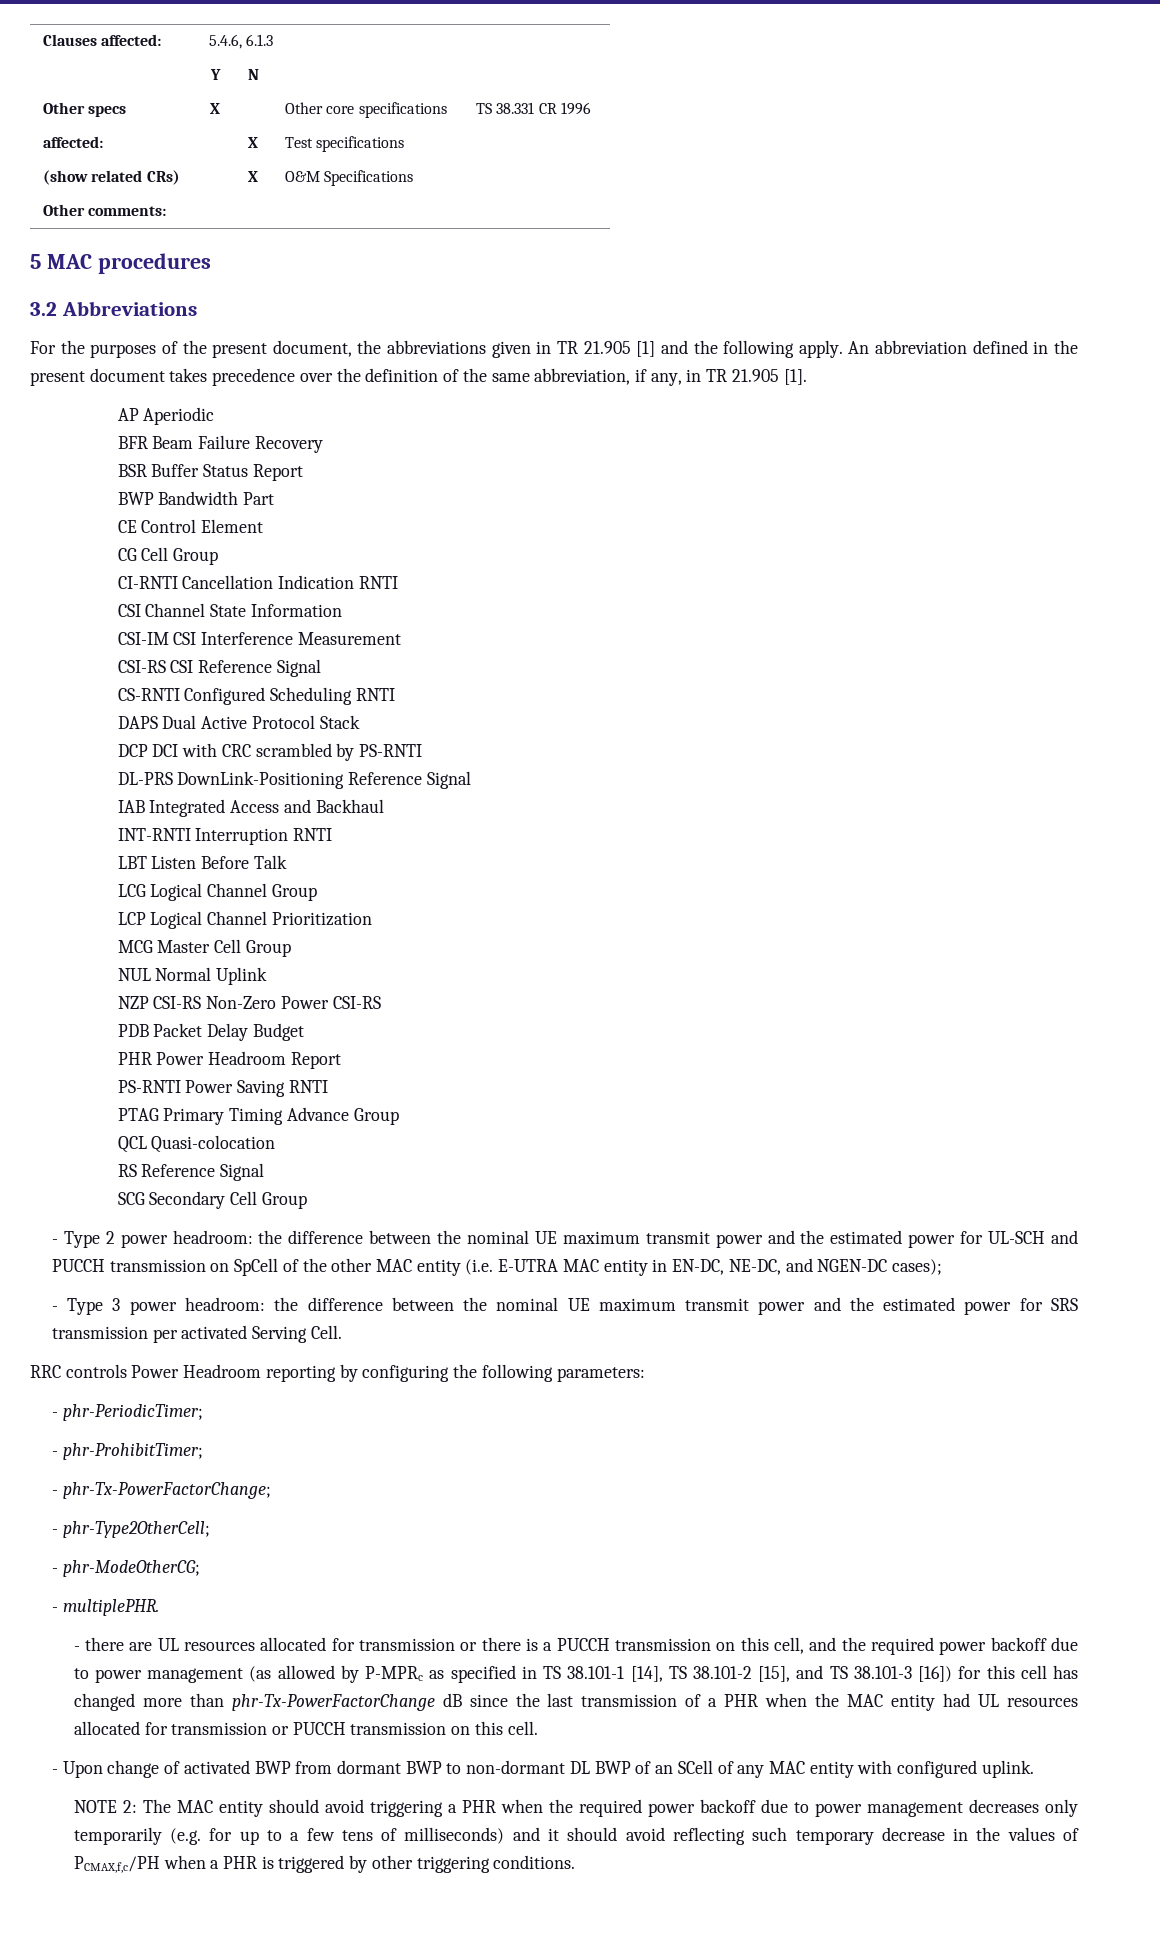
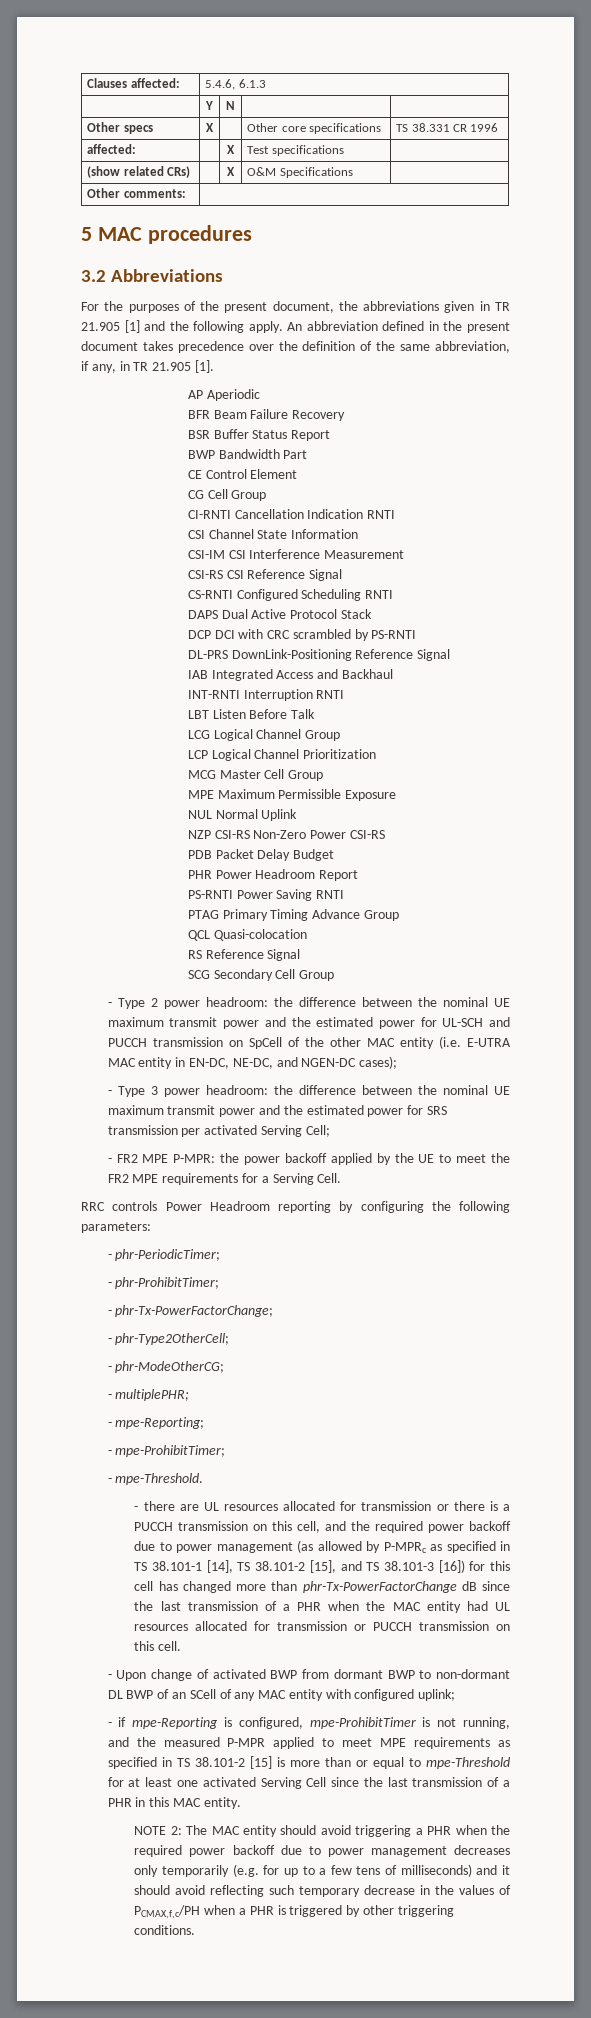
(291, 948) none -> [187,789,397,801] // MPE Maximum Permissible Exposure
(308, 1334) none -> [305,1125,330,1137] [107,1153,510,1165] [107,1173,314,1185] Cell; // - FR2 MPE P-MPR: the power backoff applied by the UE to meet the FR2 MPE requirements for a Serving
[62,1599,159,1616] multiplePHR. -> [115,1389,190,1401] [107,1417,205,1429] [107,1445,226,1457] [107,1473,204,1485] multiplePHR; // - mpe-Reporting; // - mpe-ProhibitTimer; // - mpe-Threshold.
[981,1760,1034,1778] uplink. -> [418,1689,456,1701] [107,1717,510,1729] [107,1737,510,1749] [107,1756,510,1769] [107,1777,510,1789] [107,1797,241,1809] uplink; // - if mpe-Reporting is configured, mpe-ProhibitTimer is not running, and the measured P-MPR applied to meet MPE requirements as specified in TS 38.101-2 [15] is more than or equal to mpe-Threshold for at least one activated Serving Cell since the last transmission of a PHR in this MAC entity.

